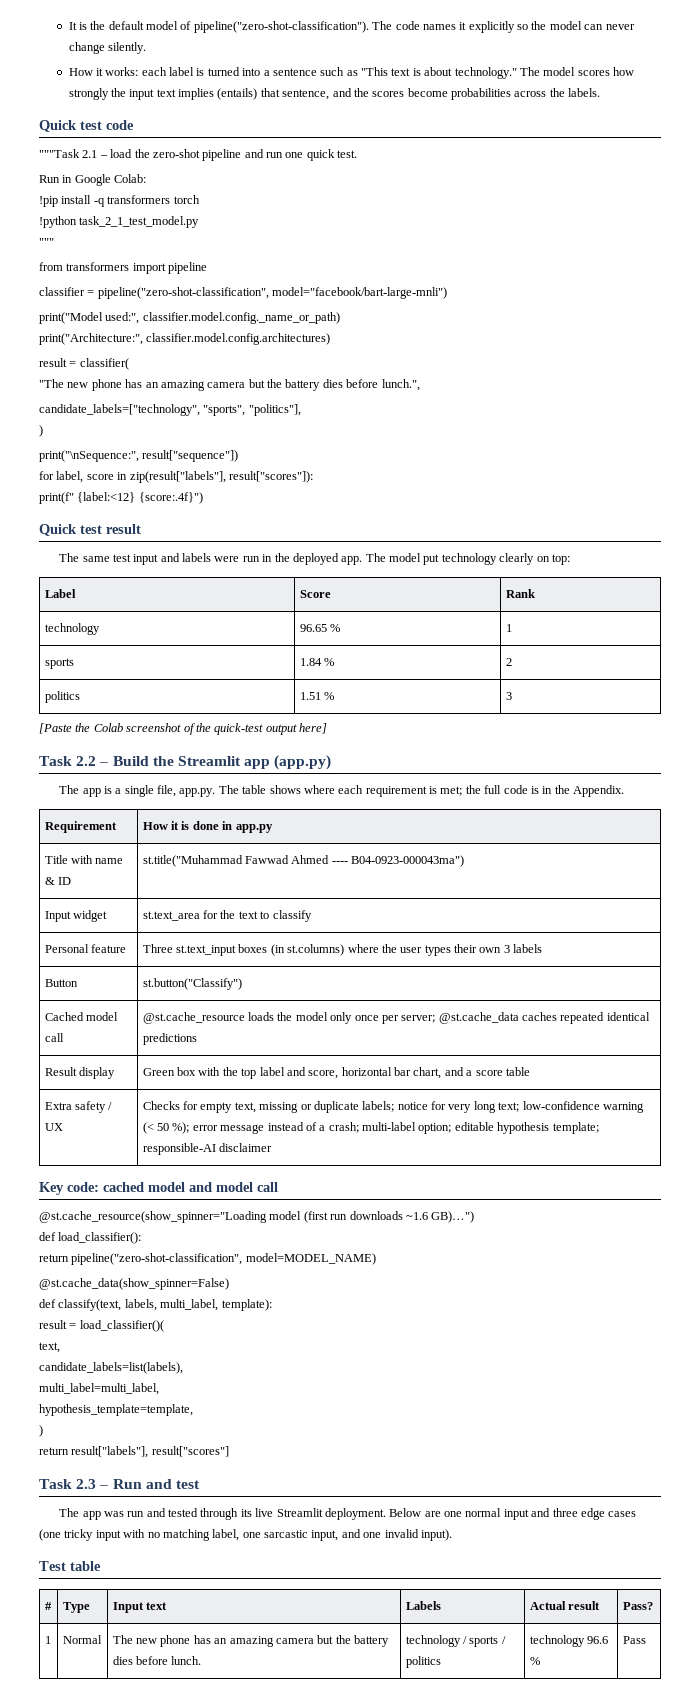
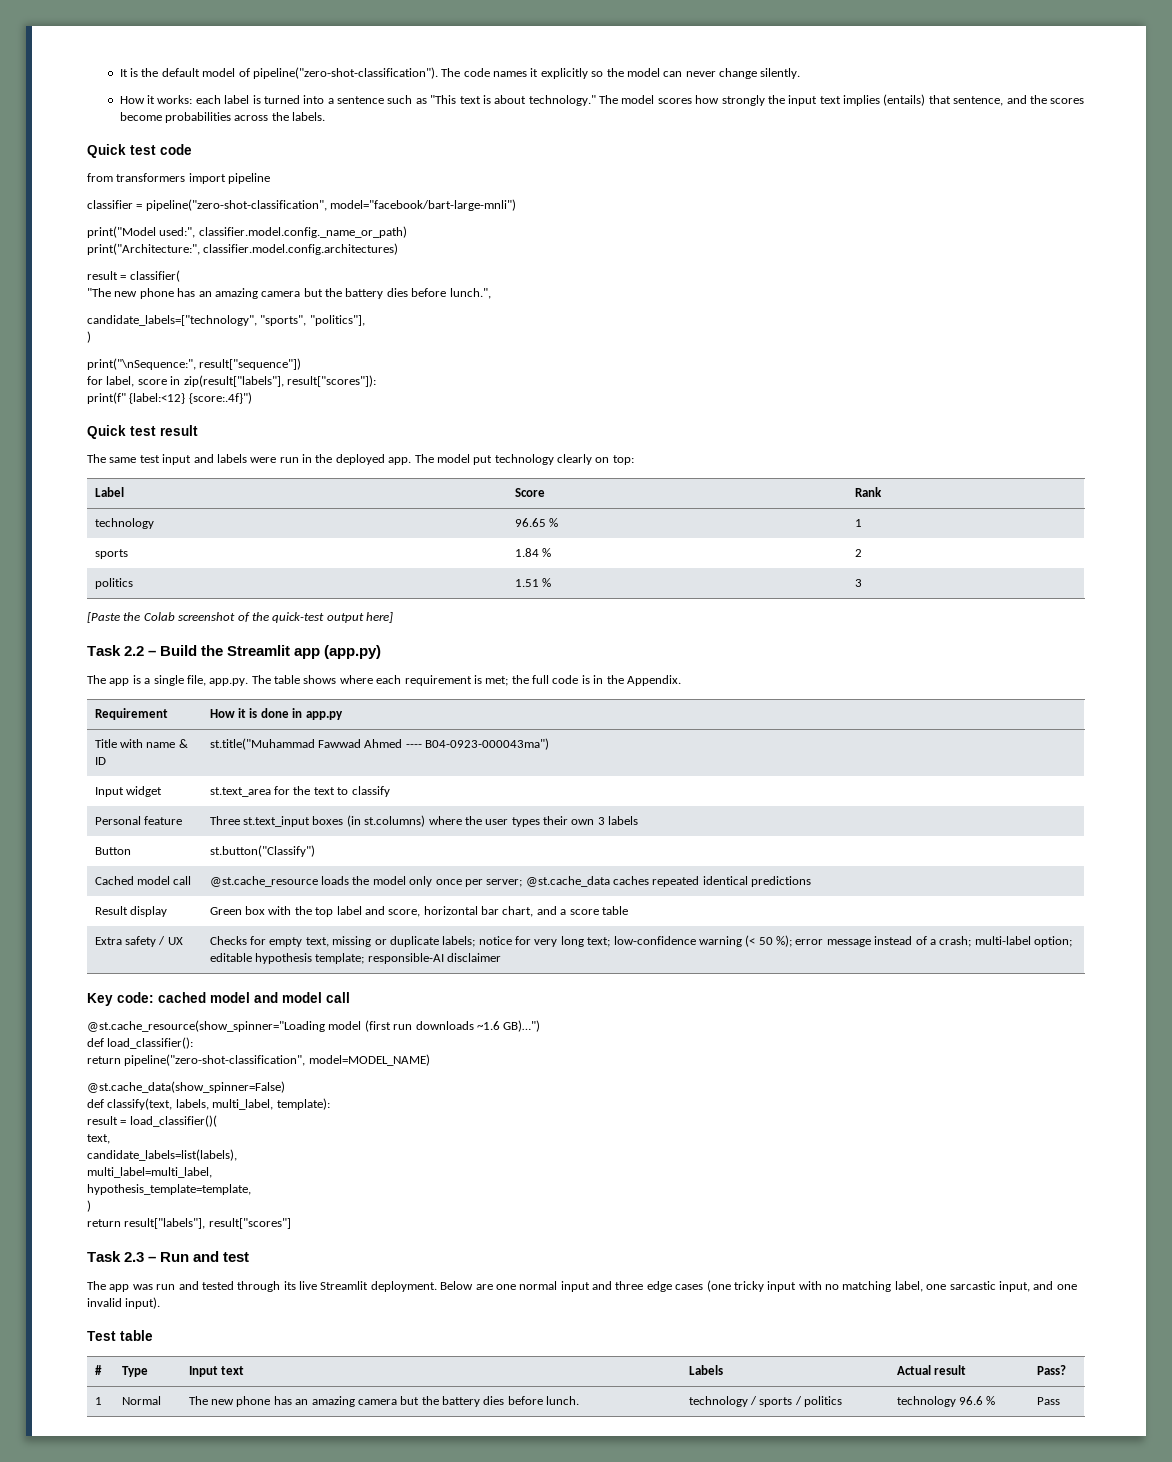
[39,149,358,161] [39,174,147,186] [39,195,200,207] [39,216,200,228] [39,238,54,246] // """Task 2.1 – load the zero-shot pipeline and run one quick test. // Run in Google Colab: // !pip install -q transformers torch // !python task_2_1_test_model.py // """ -> (192, 149) none

